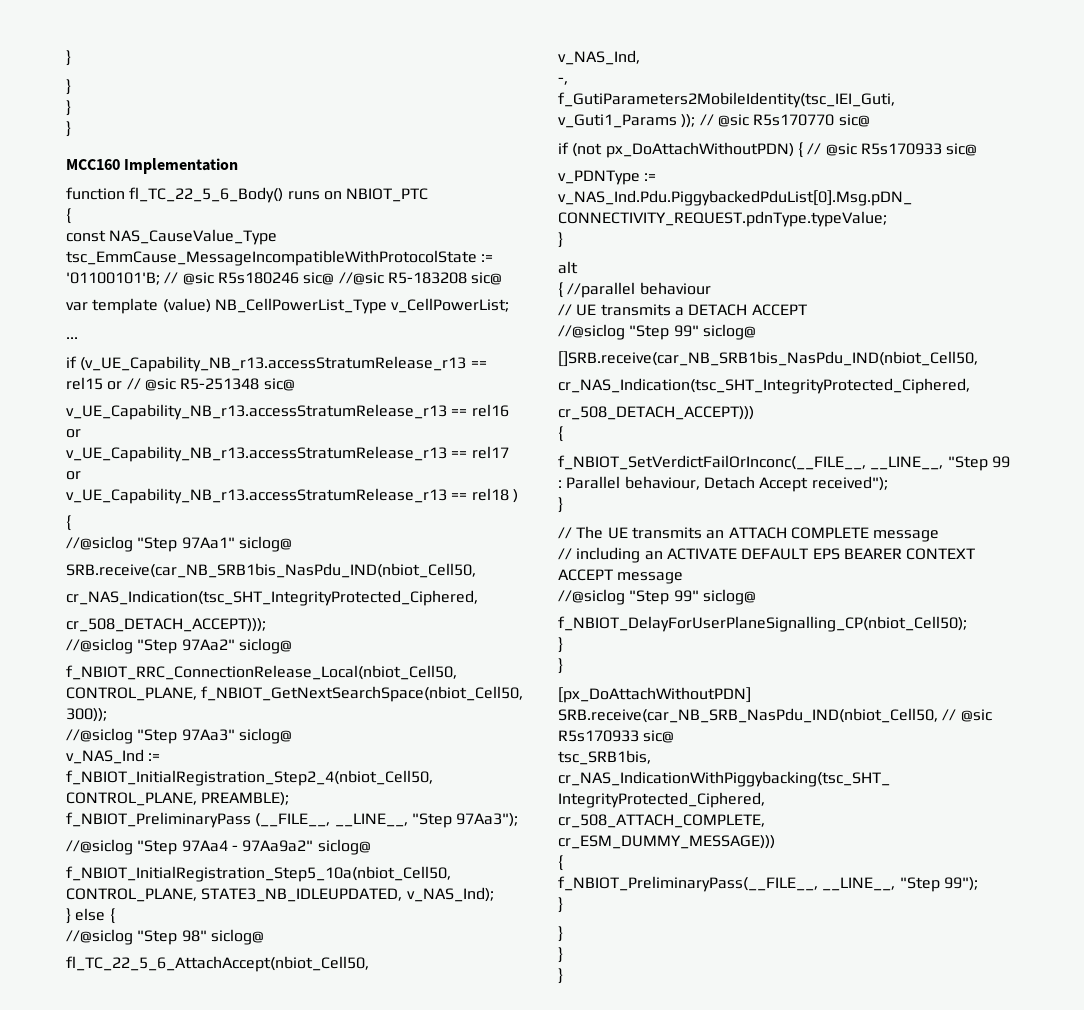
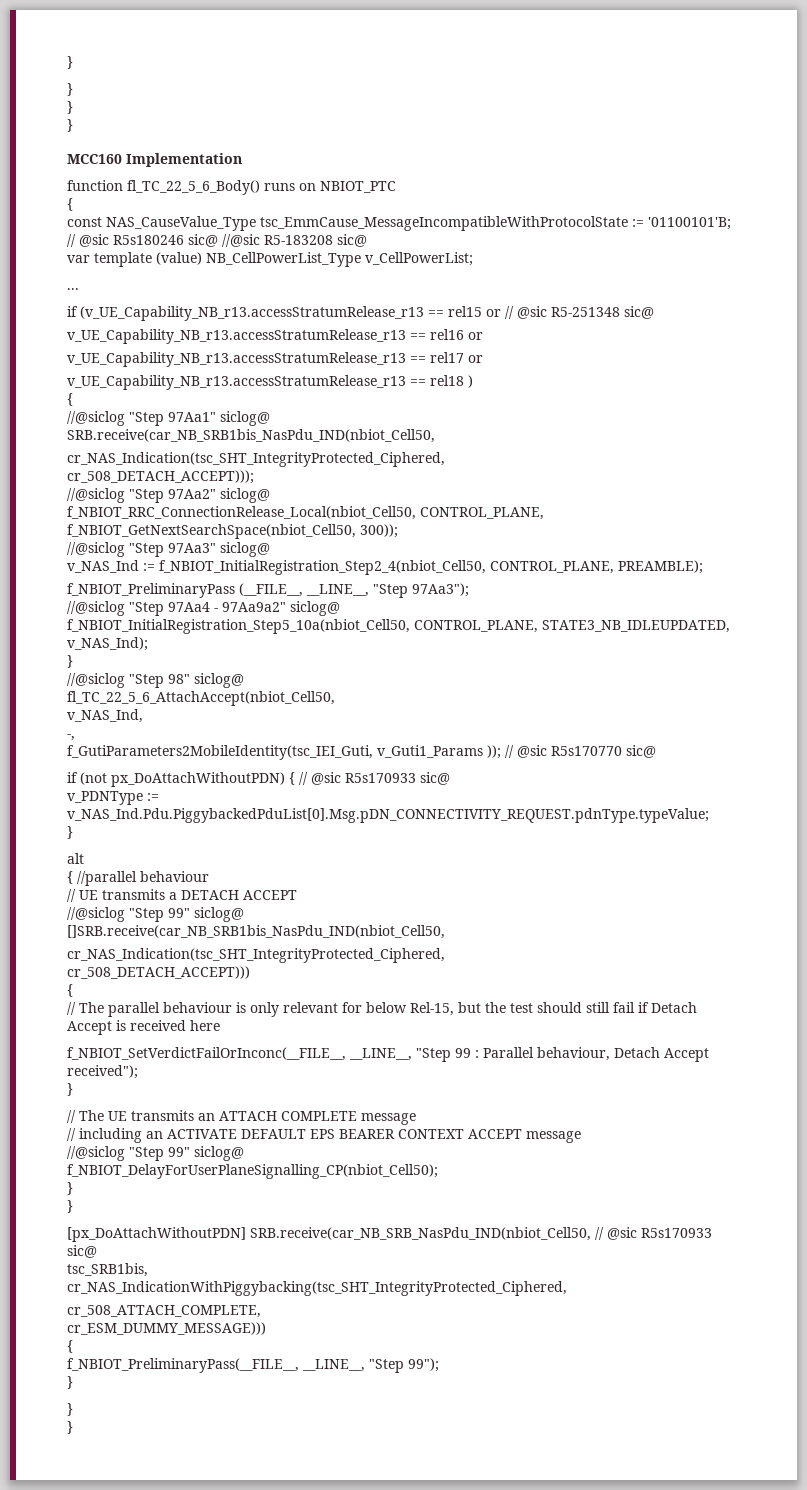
[75,908,115,924] else { -> (73, 661) none
(563, 434) none -> [67,1002,697,1017] [67,1020,220,1035] // // The parallel behaviour is only relevant for below Rel-15, but the test should still fail if Detach Accept is received here
[558,968,563,984] // } -> (73, 1427) none

